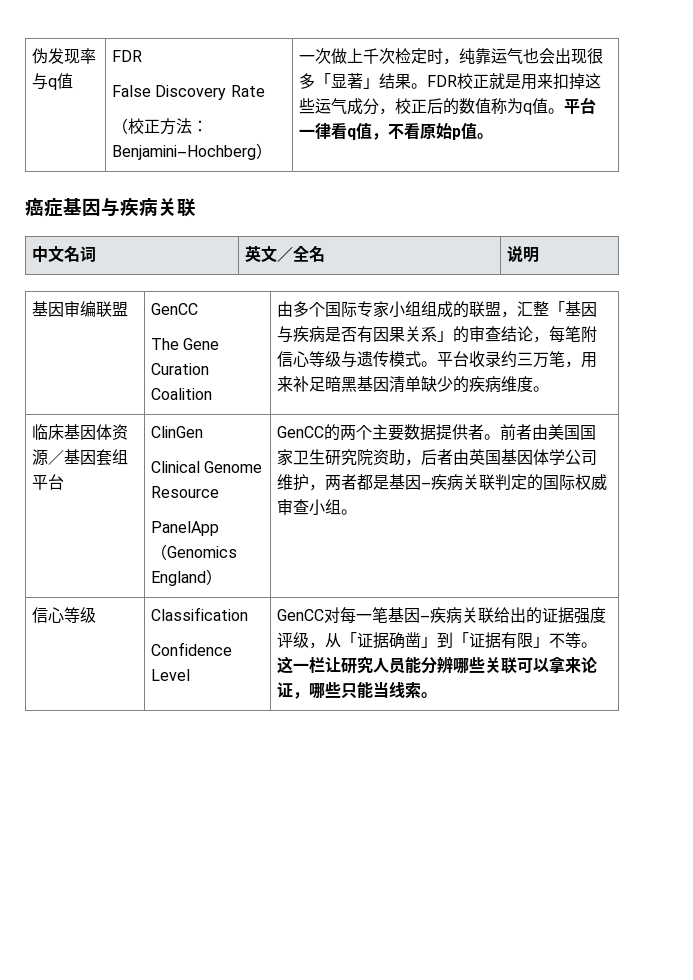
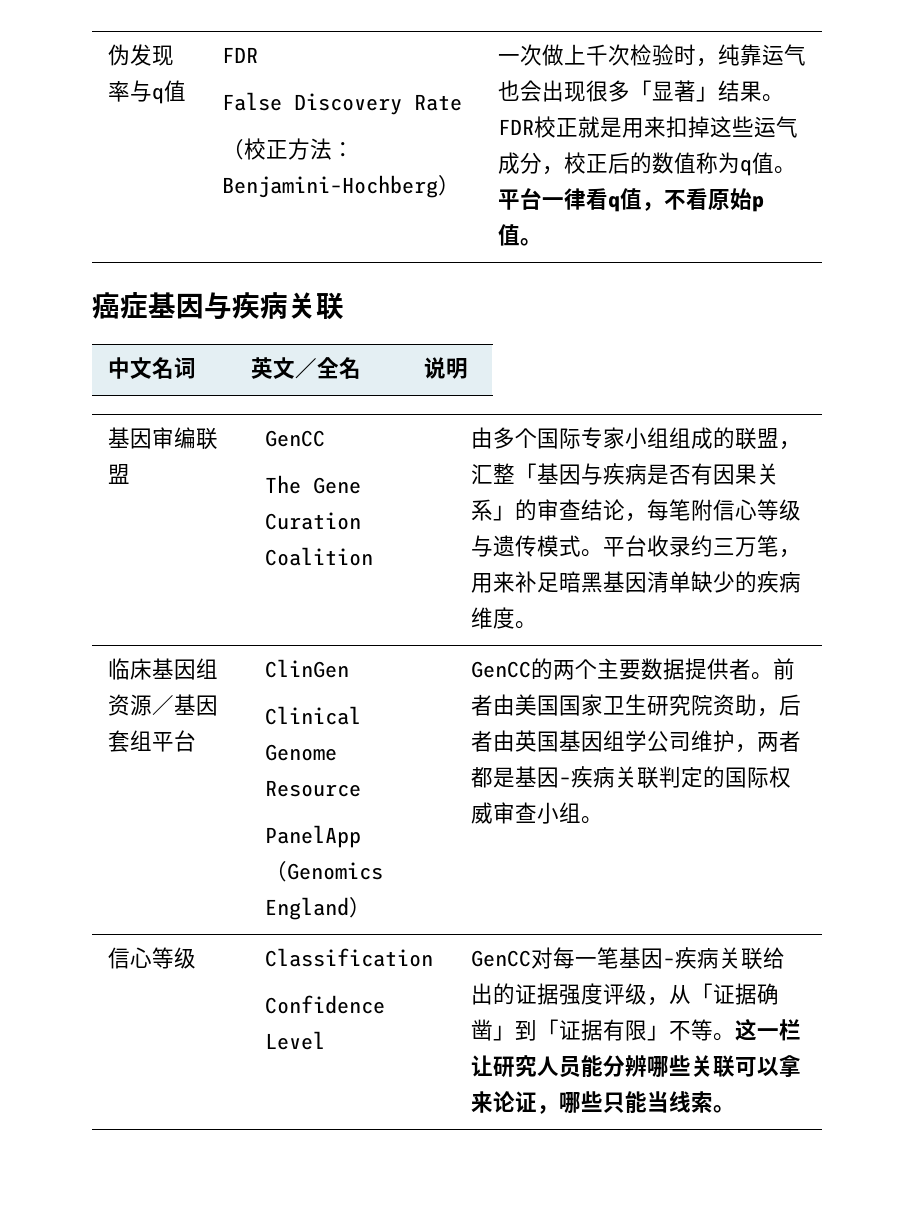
[411,48,428,64] 定 -> [651,44,674,66] 验
[96,424,113,440] 体 -> [195,658,218,679] 组
[533,449,550,465] 体 -> [602,730,625,751] 组

